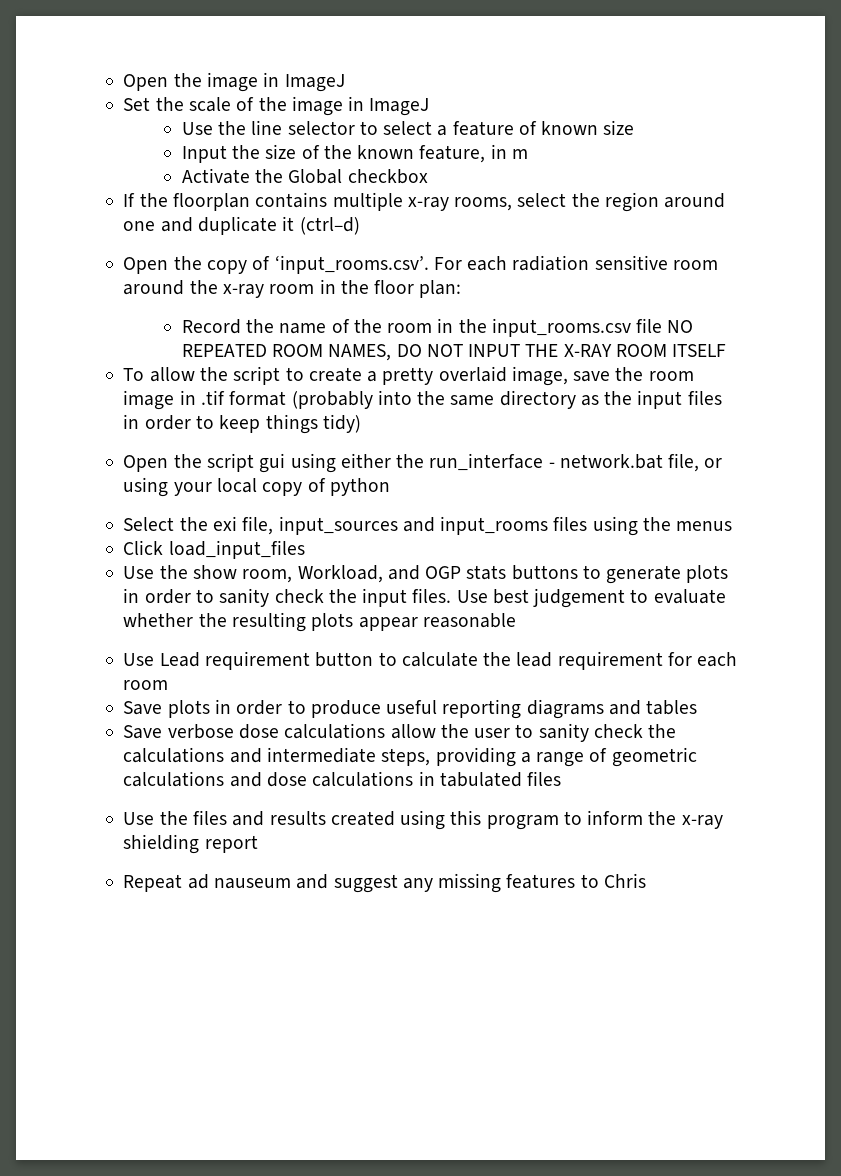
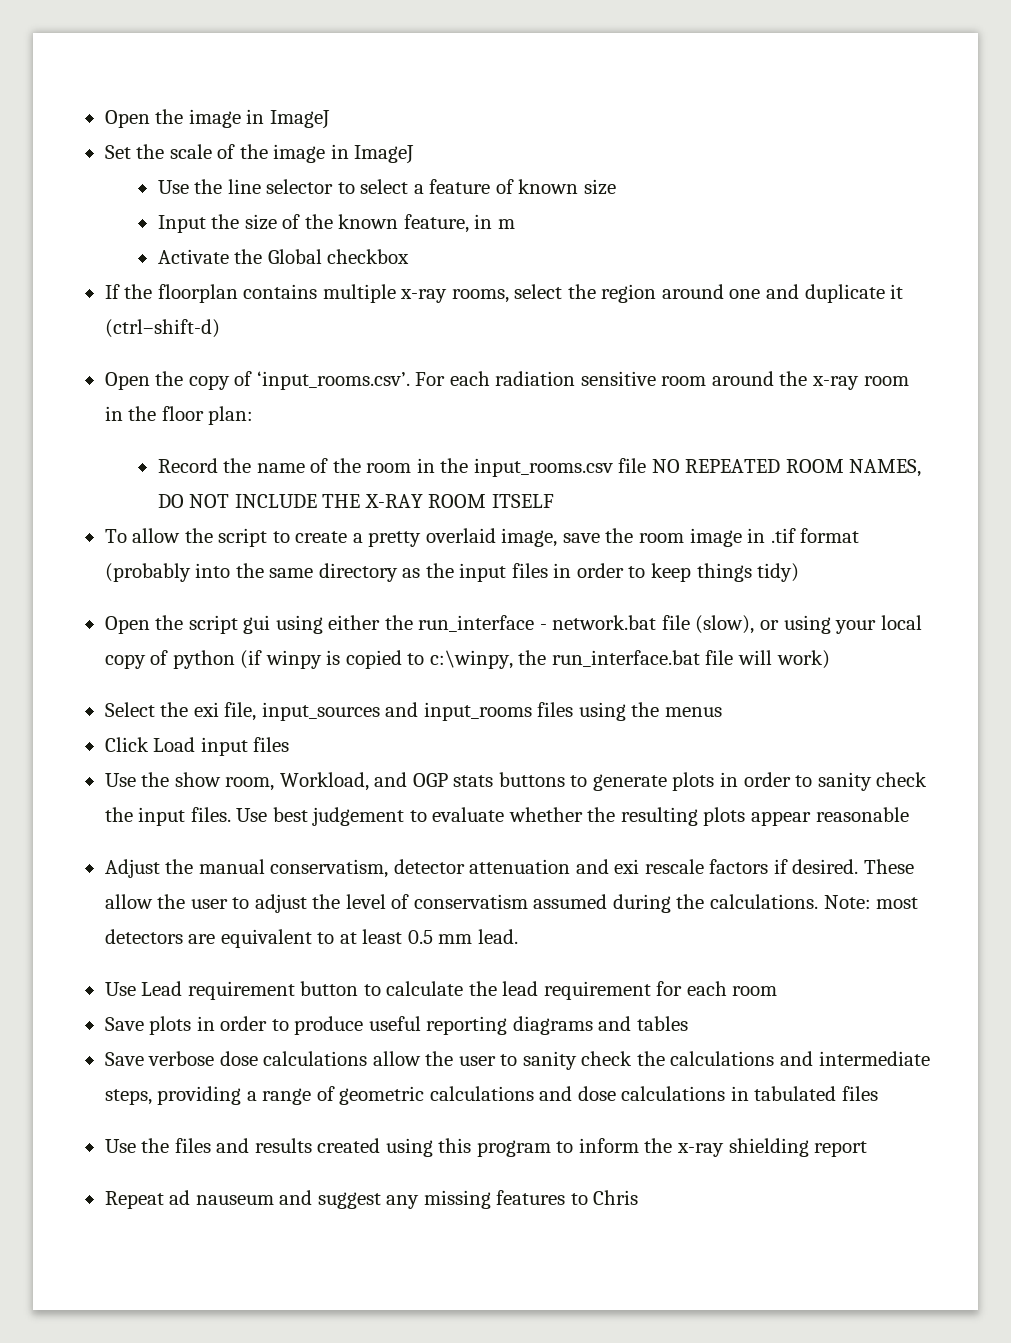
[299,217,360,235] (ctrl–d) -> [104,319,220,338] (ctrl–shift-d)
[468,344,521,357] INPUT -> [234,494,317,508] INCLUDE
[668,453,700,472] file, -> [661,615,755,634] file (slow),
(390, 487) none -> [240,650,830,669] (if winpy is copied to c:\winpy, the run_interface.bat file will work)
[168,540,305,559] load_input_files -> [153,737,290,756] Load input files
(516, 620) none -> [104,859,914,878] [104,894,919,913] [104,929,518,948] // Adjust the manual conservatism, detector attenuation and exi rescale factors if desired. These allow the user to adjust the level of conservatism assumed during the calculations. Note: most detectors are equivalent to at least 0.5 mm lead.

